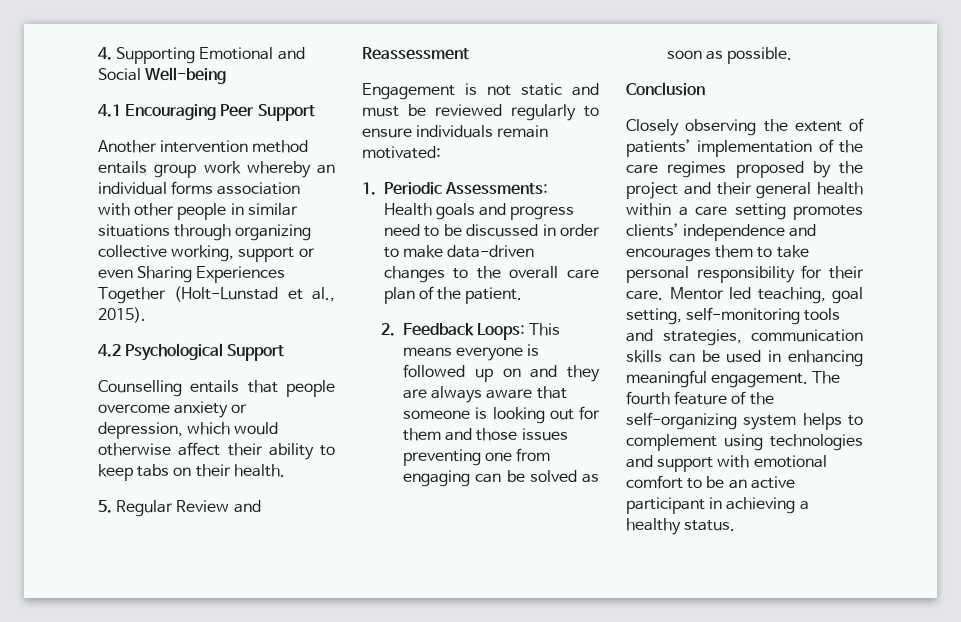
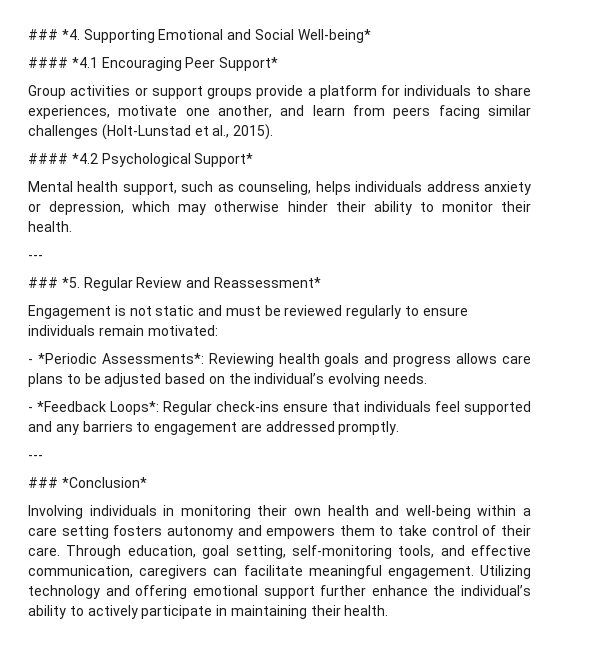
[98,47,112,60] 4. -> [28,29,80,40] ### *4.
[145,67,227,84] [98,104,315,121] [98,140,309,153] [98,161,335,178] [98,181,301,195] [98,203,298,220] [98,224,312,241] [98,245,315,262] [98,266,286,283] [98,286,335,304] [98,307,146,323] [98,343,285,361] [98,380,335,397] [98,401,248,418] [98,422,279,439] [98,442,335,460] [98,464,192,481] Well-being // 4.1 Encouraging Peer Support // Another intervention method entails group work whereby an individual forms association with other people in similar situations through organizing collective working, support or even Sharing Experiences Together (Holt-Lunstad et al., 2015). // 4.2 Psychological Support // Counselling entails that people overcome anxiety or depression, which would otherwise affect their ability to keep tabs on -> [297,29,371,43] [28,57,279,71] [28,85,531,99] [28,105,531,119] [28,124,274,140] [28,153,254,167] [28,181,532,195] [28,201,493,215] Well-being* // #### *4.1 Encouraging Peer Support* // Group activities or support groups provide a platform for individuals to share experiences, motivate one another, and learn from peers facing similar challenges (Holt-Lunstad et al., 2015). // #### *4.2 Psychological Support* // Mental health support, such as counseling, helps individuals address anxiety or depression, which may otherwise hinder their ability to monitor
[98,500,112,513] 5. -> [28,255,43,260] [28,277,80,288] --- // ### *5.
[362,47,469,60] Reassessment -> [213,277,321,288] Reassessment*
[362,182,548,195] [383,203,575,220] [383,224,600,237] [383,245,535,258] [383,266,599,283] [383,286,523,304] [381,323,561,340] [402,344,540,361] [402,364,600,382] [402,386,567,403] [402,406,600,424] [402,428,568,441] [402,448,551,466] [402,470,599,487] [666,47,793,64] [626,82,705,96] [626,118,864,136] [626,139,863,157] [626,161,863,178] [626,182,863,199] [626,203,863,220] [626,223,817,241] [626,245,809,262] [626,265,864,283] [626,287,863,304] [626,307,841,325] [626,329,863,346] [626,350,863,367] [626,370,841,388] [626,391,774,405] [626,412,863,430] [626,434,863,451] [626,455,827,472] [626,475,795,489] [626,497,809,514] [626,518,736,535] 1. Periodic Assessments: Health goals and progress need to be discussed in order to make data-driven changes to the overall care plan of the patient. // 2. Feedback Loops: This means everyone is followed up on and they are always aware that someone is looking out for them and those issues preventing one from engaging can be solved as soon as possible. // Conclusion // Closely observing the extent of patients’ implementation of the care regimes proposed by the project and their general health within a care setting promotes clients’ independence and encourages them to take personal responsibility for their care. Mentor led teaching, goal setting, self-monitoring tools and strategies, communication skills can be used in enhancing meaningful engagement. The fourth feature of the self-organizing system helps to complement using technologies and support with emotional comfort to be an active participant in achieving a healthy status. -> [28,353,532,367] [28,373,428,387] [28,401,531,415] [28,421,400,435] [28,455,43,460] [28,477,147,488] [28,505,532,519] [28,525,531,539] [28,545,531,559] [28,565,531,579] [28,585,531,599] [28,605,389,619] - *Periodic Assessments*: Reviewing health goals and progress allows care plans to be adjusted based on the individual’s evolving needs. // - *Feedback Loops*: Regular check-ins ensure that individuals feel supported and any barriers to engagement are addressed promptly. // --- // ### *Conclusion* // Involving individuals in monitoring their own health and well-being within a care setting fosters autonomy and empowers them to take control of their care. Through education, goal setting, self-monitoring tools, and effective communication, caregivers can facilitate meaningful engagement. Utilizing technology and offering emotional support further enhance the individual’s ability to actively participate in maintaining their health.

